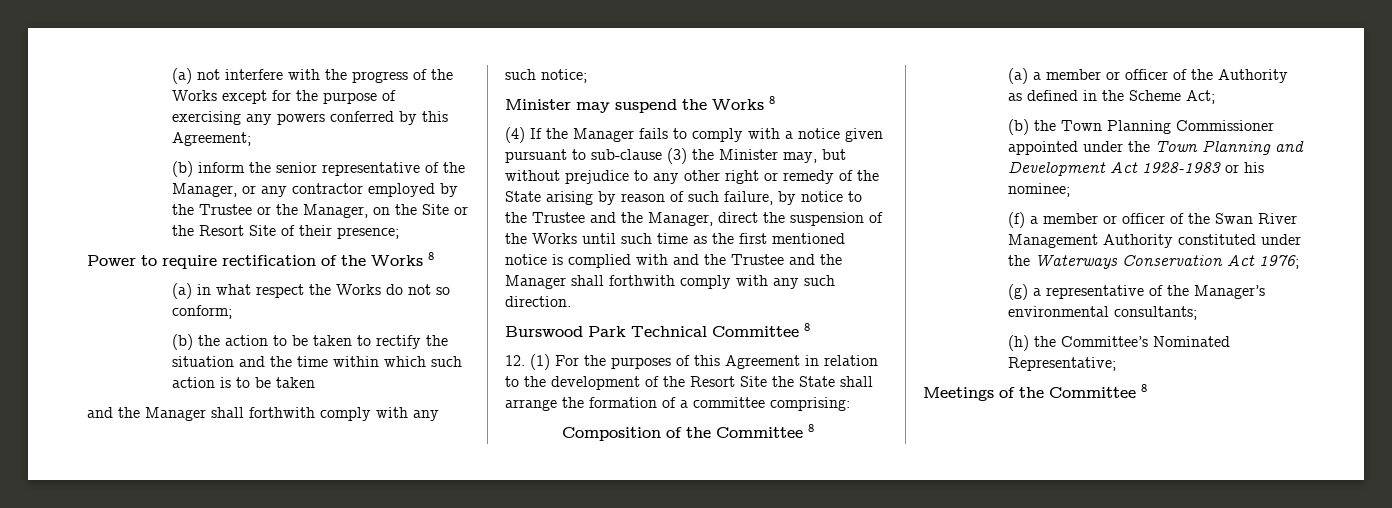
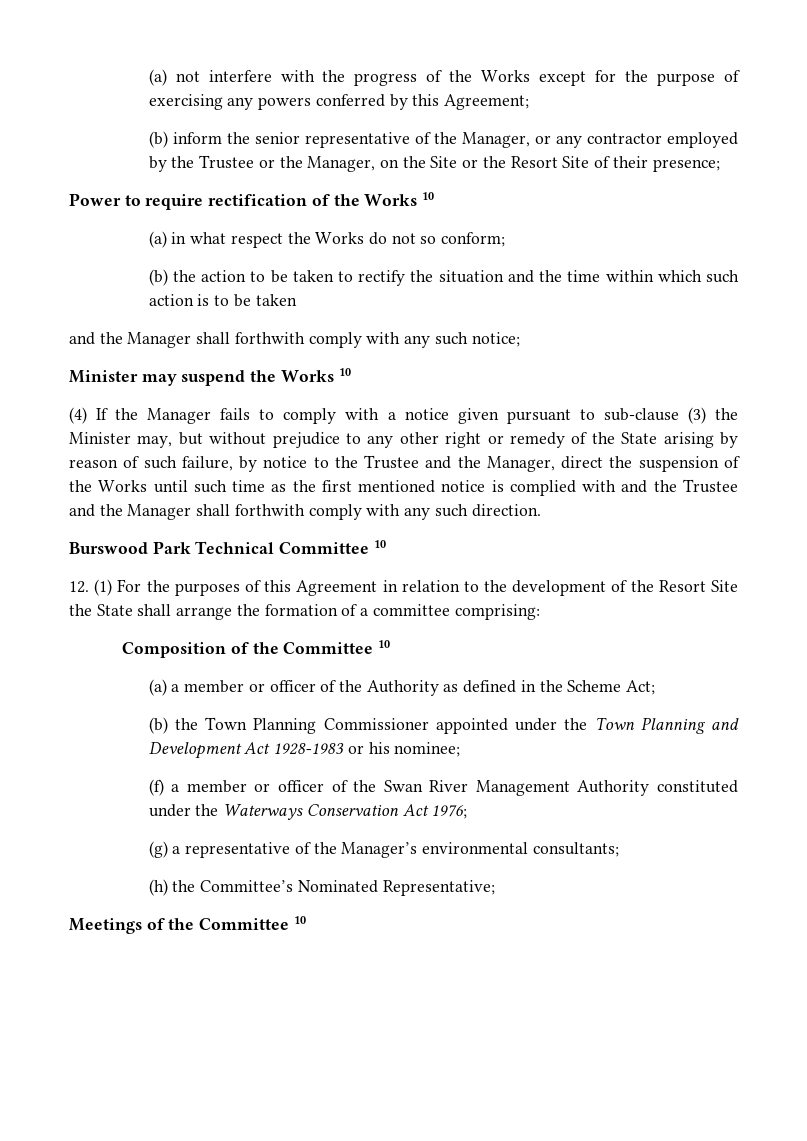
[428,252,434,260] 8 -> [422,192,435,200] 10
[769,96,775,104] 8 -> [338,368,351,376] 10
[804,323,810,331] 8 -> [373,540,386,548] 10
[807,424,814,432] 8 -> [378,640,391,648] 10
[1141,384,1147,392] 8 -> [293,916,306,924] 10

